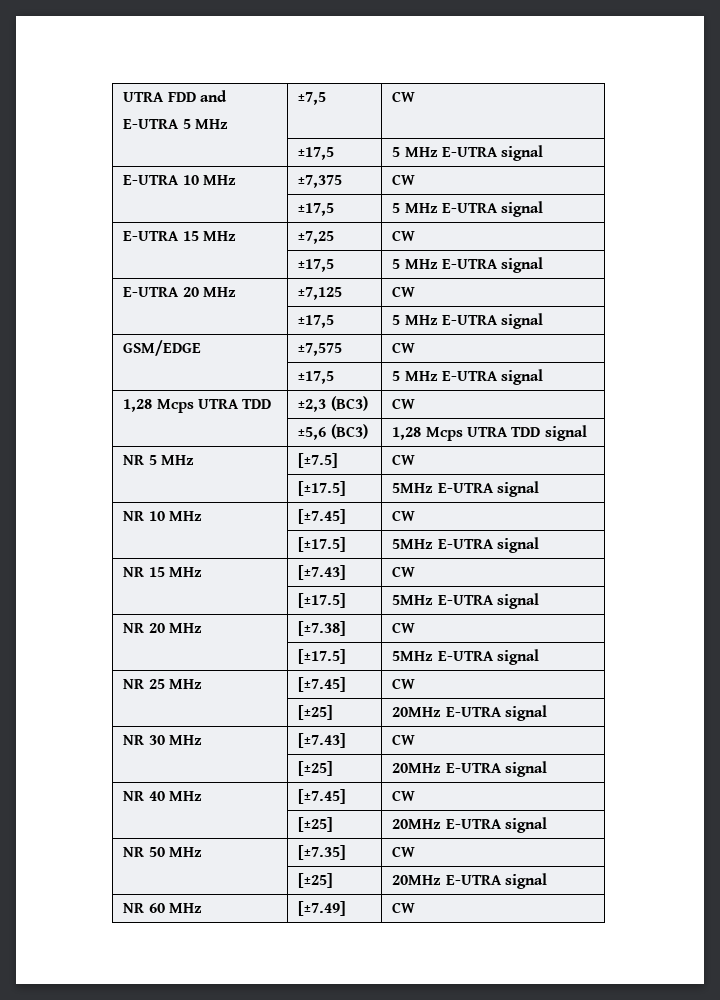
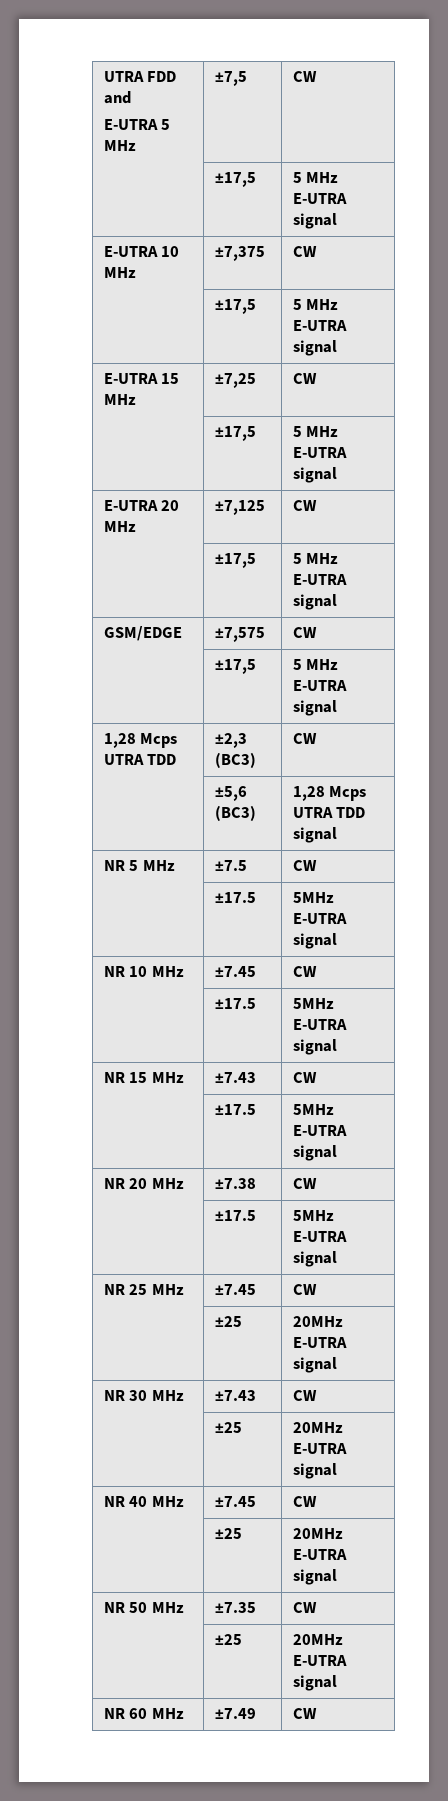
[298,453,339,468] [392,454,416,465] [298,481,347,496] [±7.5] | CW // | [±17.5] -> [214,860,247,871] [292,860,317,871] [214,892,256,903] ±7.5 | CW // | ±17.5
[298,509,347,524] [392,510,416,521] [298,537,347,552] [±7.45] | CW // | [±17.5] -> [214,966,256,977] [292,966,317,977] [214,998,256,1009] ±7.45 | CW // | ±17.5
[298,565,347,580] [392,566,416,577] [298,593,347,608] [±7.43] | CW // | [±17.5] -> [214,1072,256,1083] [292,1072,317,1083] [214,1104,256,1115] ±7.43 | CW // | ±17.5
[298,621,347,636] [392,622,416,633] [298,649,347,664] [±7.38] | CW // | [±17.5] -> [214,1178,256,1189] [292,1178,317,1189] [214,1210,256,1221] ±7.38 | CW // | ±17.5
[298,677,347,692] [392,678,416,689] [298,705,334,720] [±7.45] | CW // | [±25] -> [214,1284,256,1295] [292,1284,317,1295] [214,1316,242,1327] ±7.45 | CW // | ±25
[298,733,347,748] [392,734,416,745] [298,761,334,776] [±7.43] | CW // | [±25] -> [214,1390,256,1401] [292,1390,317,1401] [214,1422,242,1433] ±7.43 | CW // | ±25
[298,789,347,804] [392,790,416,801] [298,817,334,832] [±7.45] | CW // | [±25] -> [214,1496,256,1507] [292,1496,317,1507] [214,1528,242,1539] ±7.45 | CW // | ±25
[298,845,347,860] [392,846,416,857] [298,873,334,888] [±7.35] | CW // | [±25] -> [214,1602,256,1613] [292,1602,317,1613] [214,1634,242,1645] ±7.35 | CW // | ±25
[298,901,347,916] [±7.49] -> [214,1708,256,1719] ±7.49

